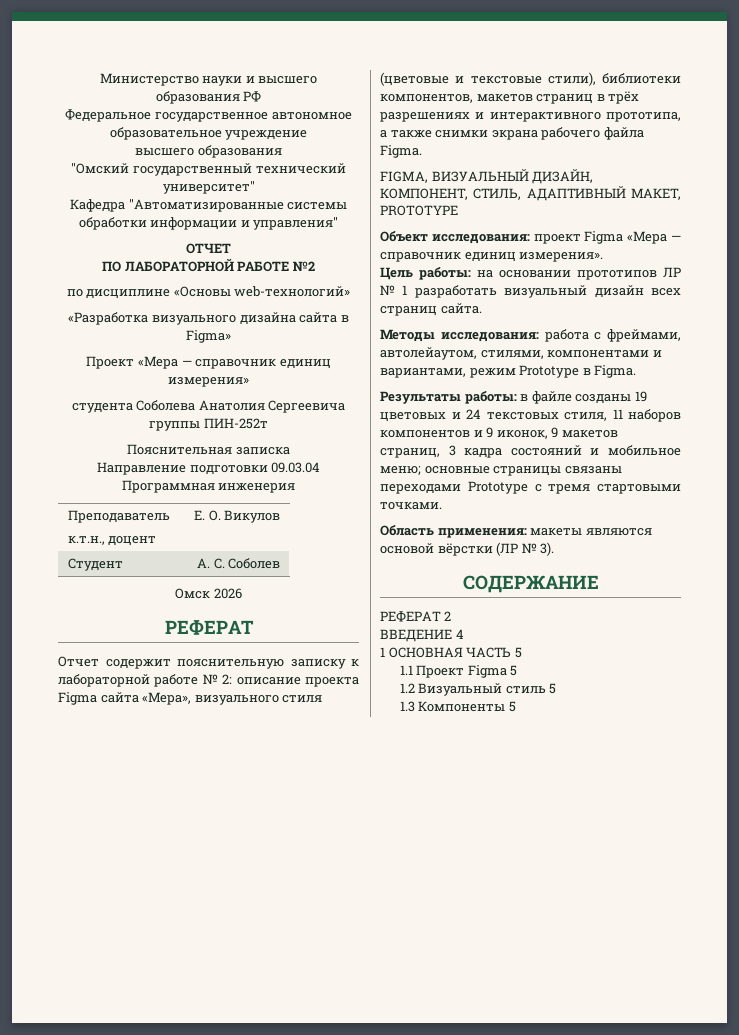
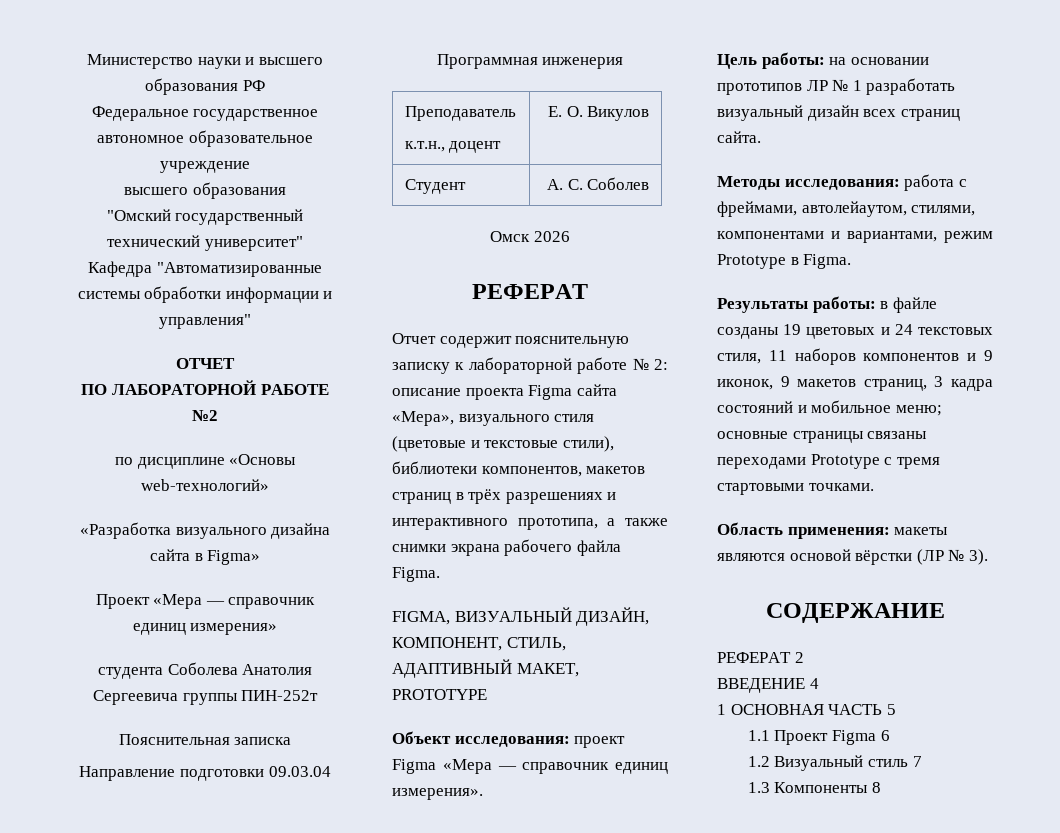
[510,665,518,676] 5 -> [880,730,890,741] 6
[549,683,557,694] 5 -> [912,756,922,767] 7
[508,701,516,712] 5 -> [871,782,881,793] 8

